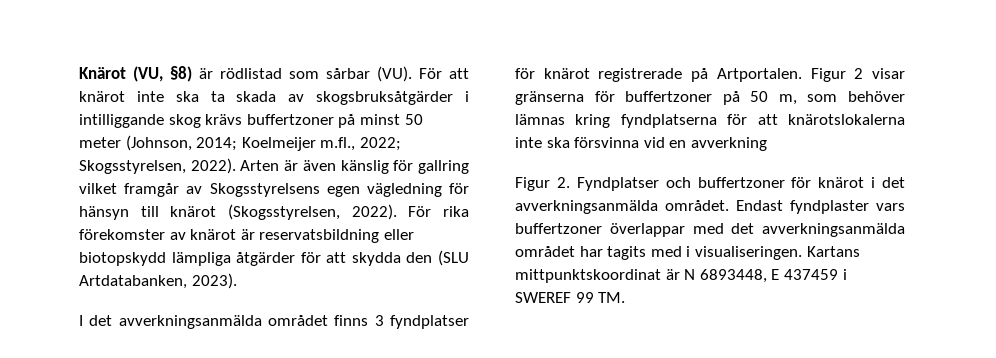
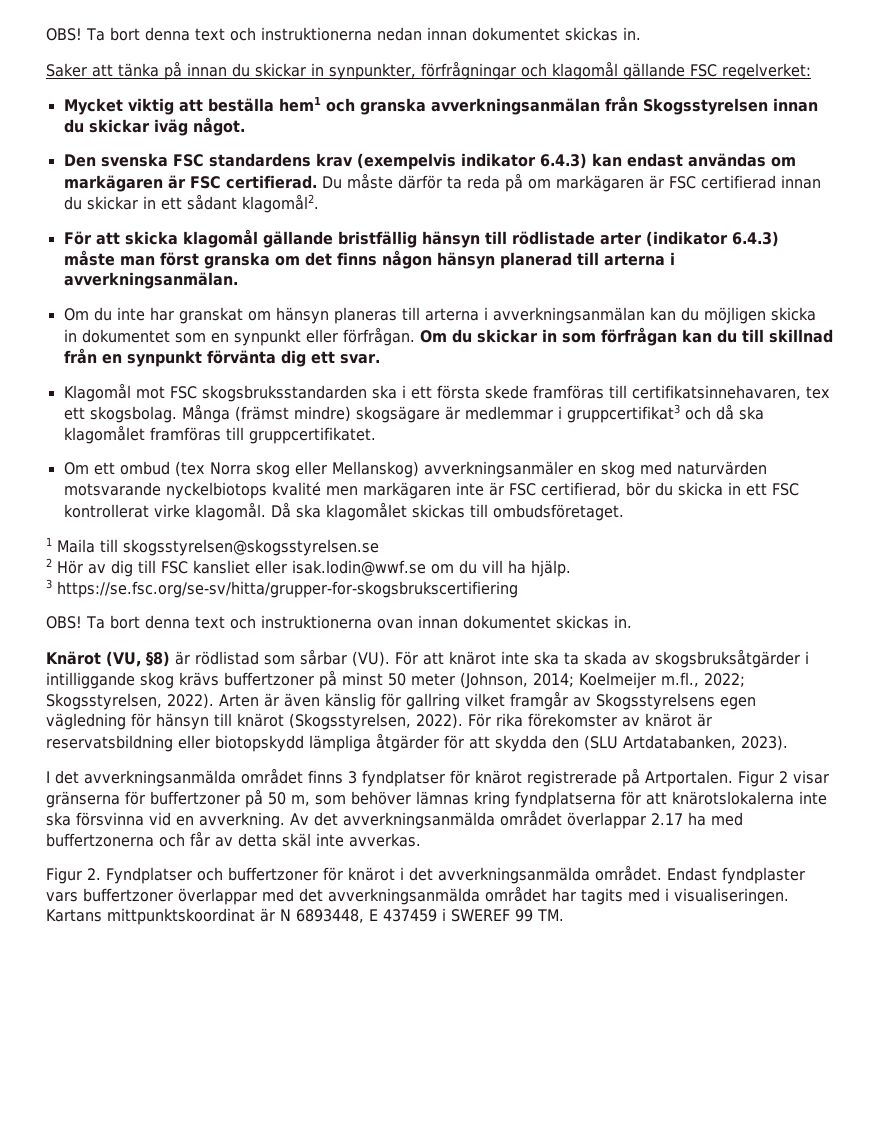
(79, 73) none -> [46,27,641,41] [46,61,811,80] [63,96,818,115] [63,117,245,136] [63,153,796,170] [63,173,821,192] [63,194,319,213] [63,229,779,248] [63,250,675,269] [63,272,238,289] [63,307,816,324] [63,327,833,346] [63,348,380,367] [63,383,830,402] [63,404,764,423] [63,425,376,444] [63,461,767,478] [63,482,799,499] [63,502,624,521] [46,537,379,556] [46,558,571,577] [46,579,518,598] [46,615,632,629] OBS! Ta bort denna text och instruktionerna nedan innan dokumentet skickas in. // Saker att tänka på innan du skickar in synpunkter, förfrågningar och klagomål gällande FSC regelverket: // Mycket viktig att beställa hem1 och granska avverkningsanmälan från Skogsstyrelsen innan du skickar iväg något. // Den svenska FSC standardens krav (exempelvis indikator 6.4.3) kan endast användas om markägaren är FSC certifierad. Du måste därför ta reda på om markägaren är FSC certifierad innan du skickar in ett sådant klagomål2. // För att skicka klagomål gällande bristfällig hänsyn till rödlistade arter (indikator 6.4.3) måste man först granska om det finns någon hänsyn planerad till arterna i avverkningsanmälan. // Om du inte har granskat om hänsyn planeras till arterna i avverkningsanmälan kan du möjligen skicka in dokumentet som en synpunkt eller förfrågan. Om du skickar in som förfrågan kan du till skillnad från en synpunkt förvänta dig ett svar. // Klagomål mot FSC skogsbruksstandarden ska i ett första skede framföras till certifikatsinnehavaren, tex ett skogsbolag. Många (främst mindre) skogsägare är medlemmar i gruppcertifikat3 och då ska klagomålet framföras till gruppcertifikatet. // Om ett ombud (tex Norra skog eller Mellanskog) avverkningsanmäler en skog med naturvärden motsvarande nyckelbiotops kvalité men markägaren inte är FSC certifierad, bör du skicka in ett FSC kontrollerat virke klagomål. Då ska klagomålet skickas till ombudsföretaget. // 1 Maila till skogsstyrelsen@skogsstyrelsen.se // 2 Hör av dig till FSC kansliet eller isak.lodin@wwf.se om du vill ha hjälp. // 3 https://se.fsc.org/se-sv/hitta/grupper-for-skogsbrukscertifiering // OBS! Ta bort denna text och instruktionerna ovan innan dokumentet skickas in. //
[690,137,767,151] avverkning -> [199,810,743,829] [46,831,421,847] avverkning. Av det avverkningsanmälda området överlappar 2.17 ha med buffertzonerna och får av detta skäl inte avverkas.

